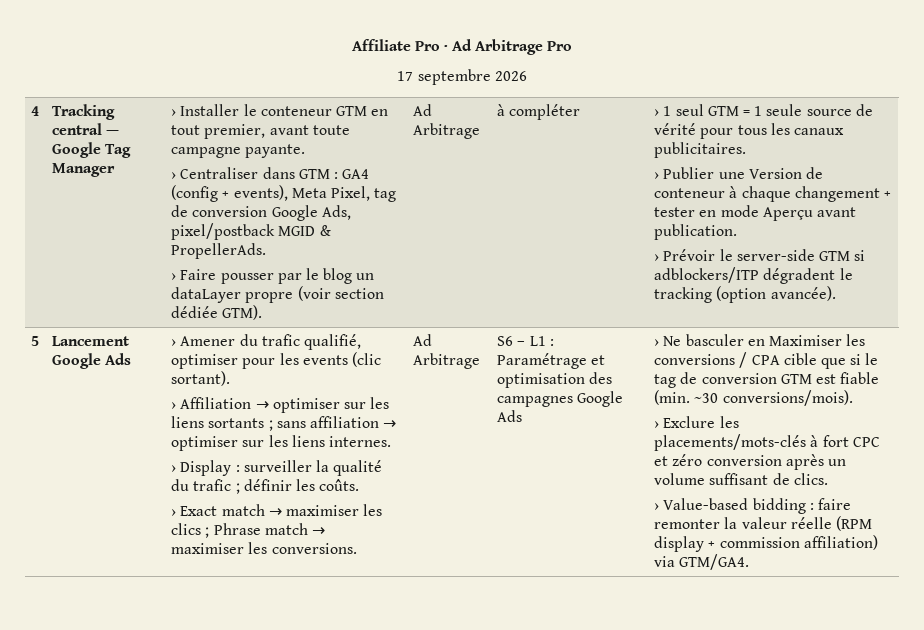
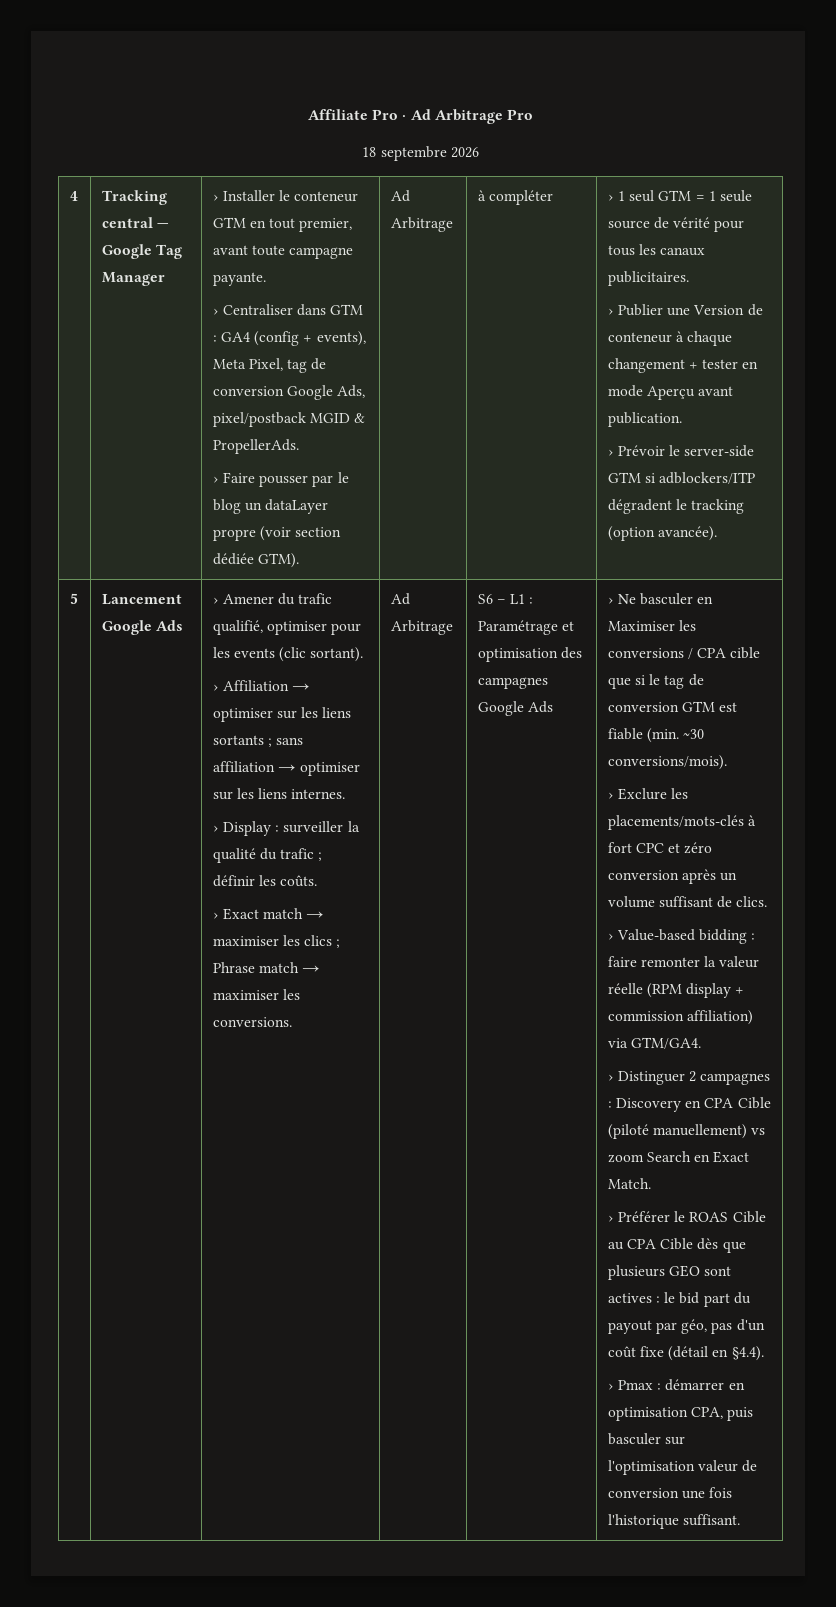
[397,71,414,81] 17 -> [362,147,377,157] 18
(750, 562) none -> [607,1071,771,1085] [607,1097,771,1112] [607,1124,766,1139] [607,1151,750,1163] [607,1178,651,1189] [607,1211,766,1223] [607,1238,746,1253] [607,1265,732,1280] [607,1292,751,1307] [607,1319,765,1334] [607,1346,764,1361] [607,1379,745,1391] [607,1407,754,1421] [607,1433,685,1445] [607,1460,758,1475] [607,1487,733,1499] [607,1514,740,1529] // › Distinguer 2 campagnes : Discovery en CPA Cible (piloté manuellement) vs zoom Search en Exact Match. // › Préférer le ROAS Cible au CPA Cible dès que plusieurs GEO sont actives : le bid part du payout par géo, pas d'un coût fixe (détail en §4.4). // › Pmax : démarrer en optimisation CPA, puis basculer sur l'optimisation valeur de conversion une fois l'historique suffisant.

